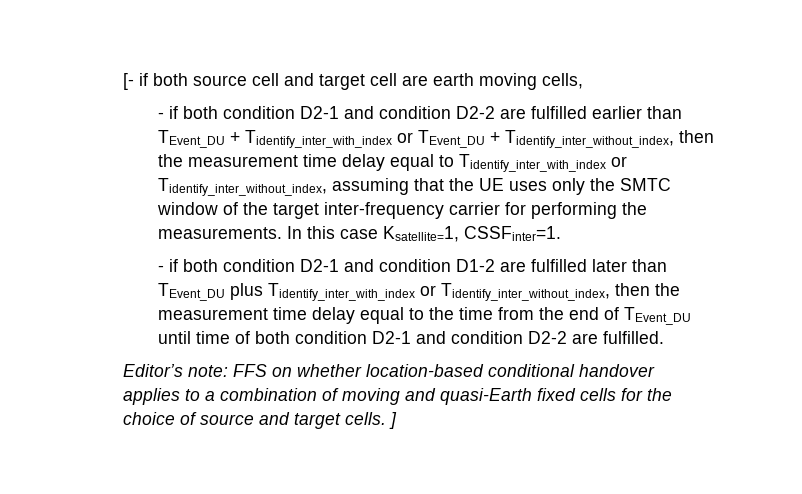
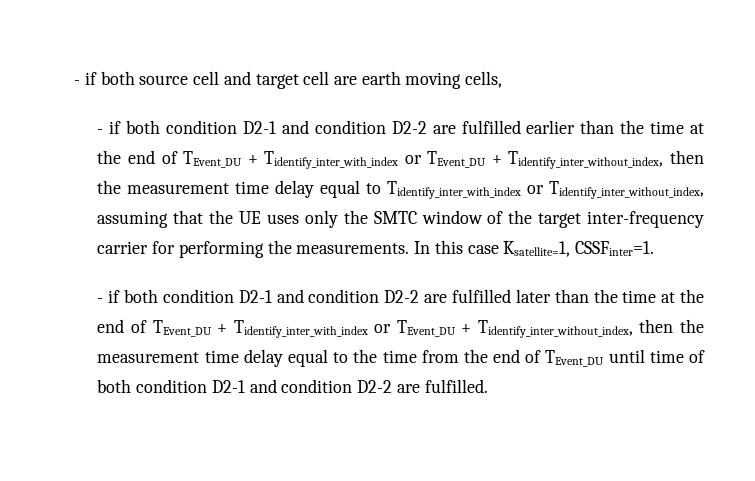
[122,73,134,90] [- -> [74,80,81,85] -
(682, 112) none -> [620,120,705,134] [97,150,178,164] the time at the end of
[455,259,495,272] D1-2 -> [384,290,420,303] D2-2
[157,283,436,301] TEvent_DU plus Tidentify_inter_with_index or -> [593,289,705,303] [97,319,472,338] the time at the end of TEvent_DU + Tidentify_inter_with_index or TEvent_DU +
[122,364,655,377] [122,388,672,405] [122,412,397,429] // Editor’s note: FFS on whether location-based conditional handover applies to a combination of moving and quasi-Earth fixed cells for the choice of source and target cells. ] -> (488, 386) none

